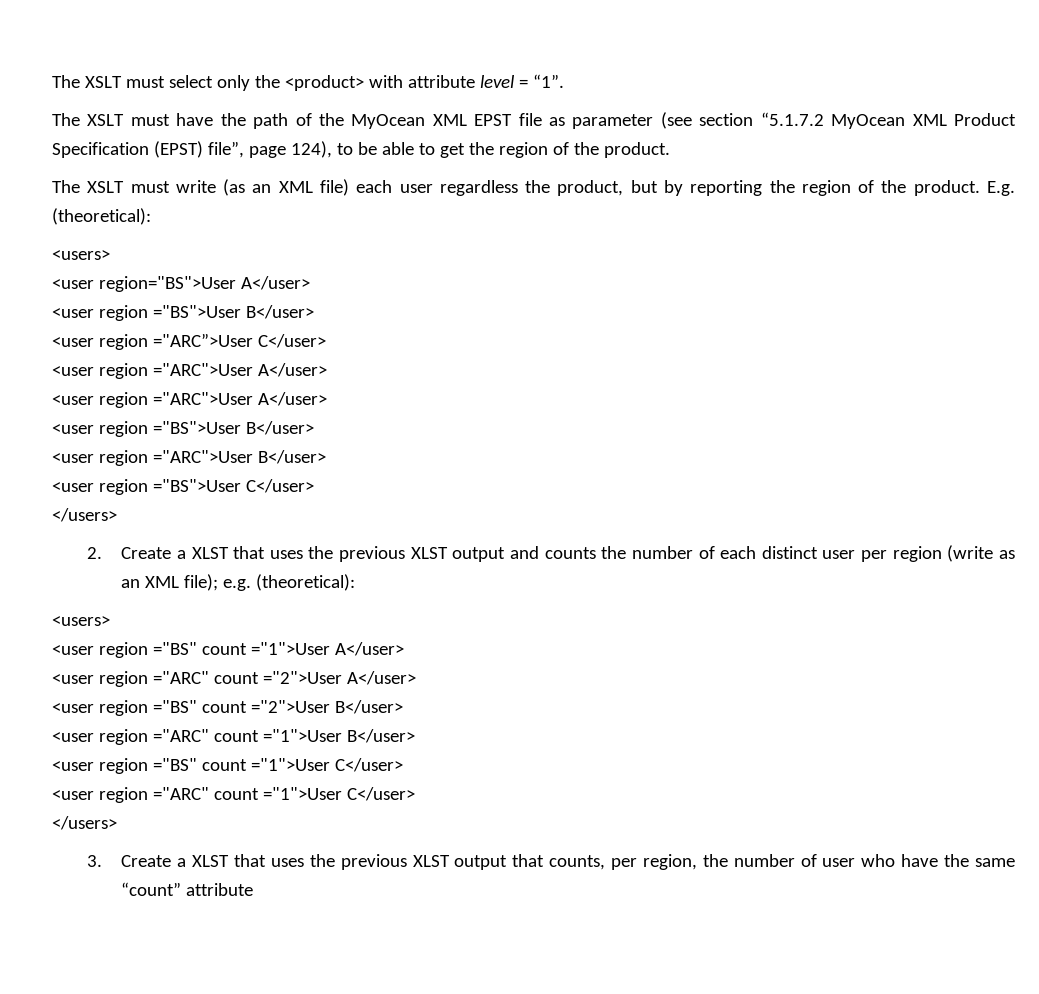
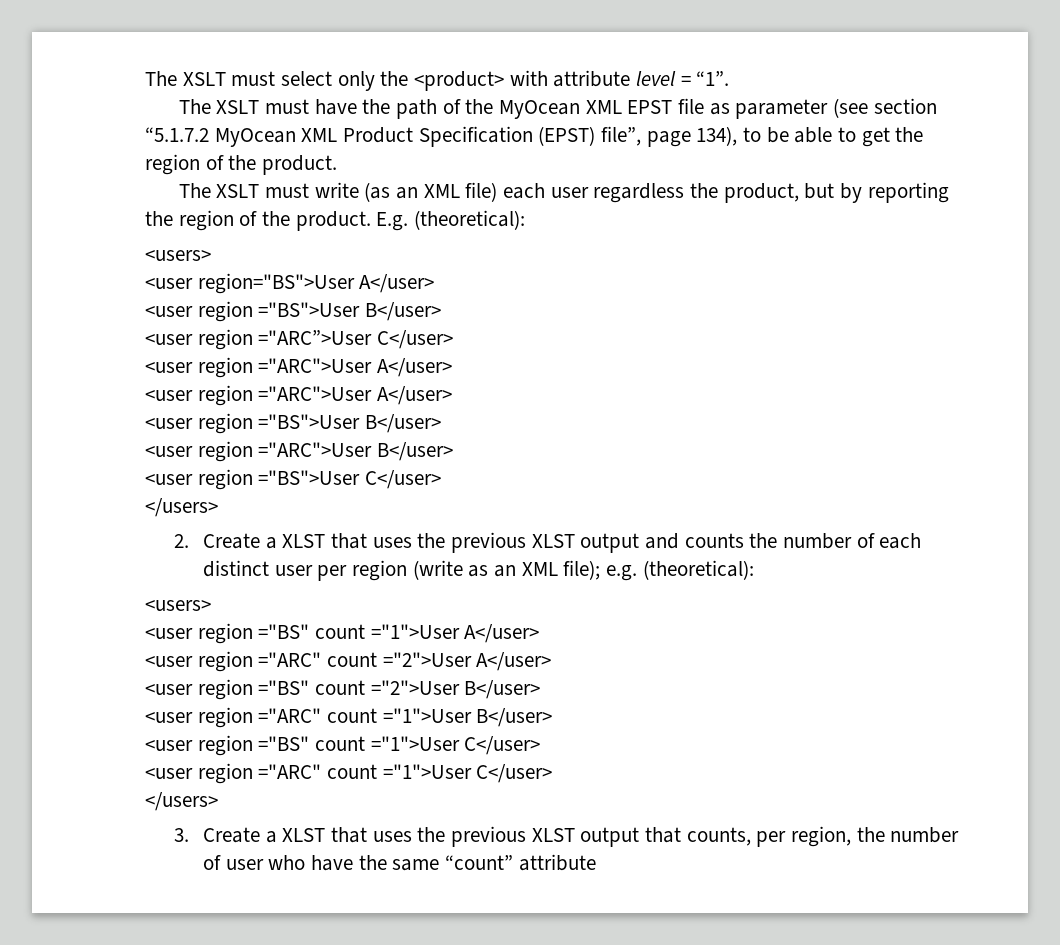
[290,141,332,158] 124), -> [696,126,738,146] 134),

